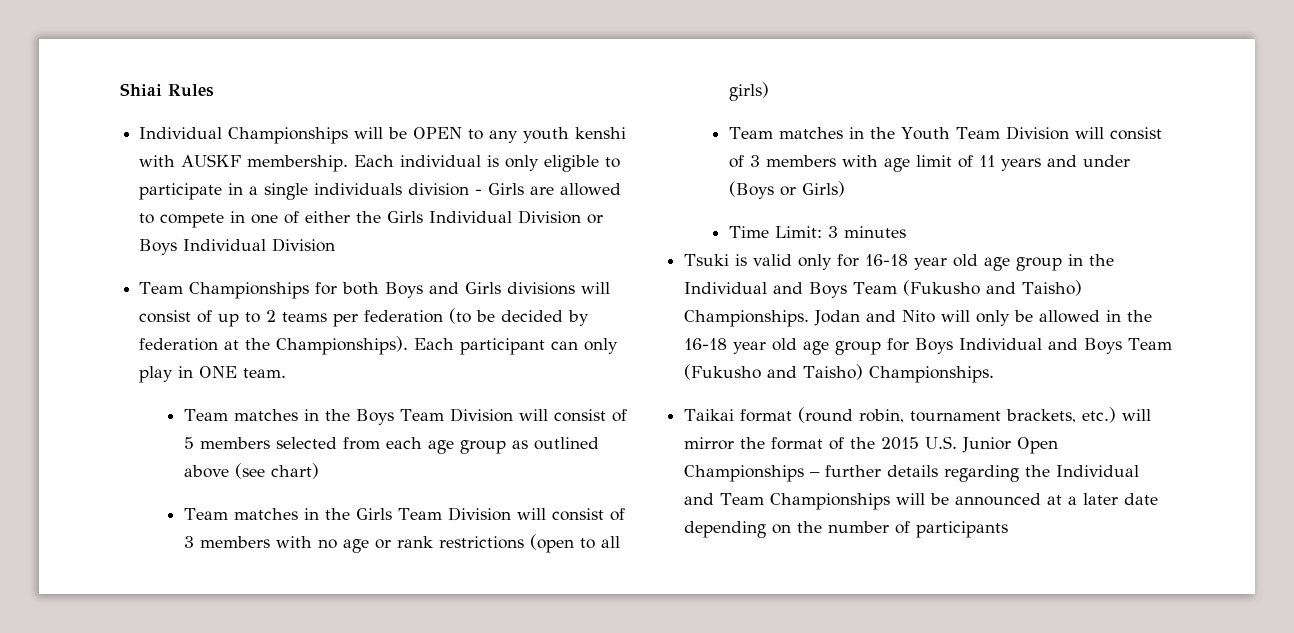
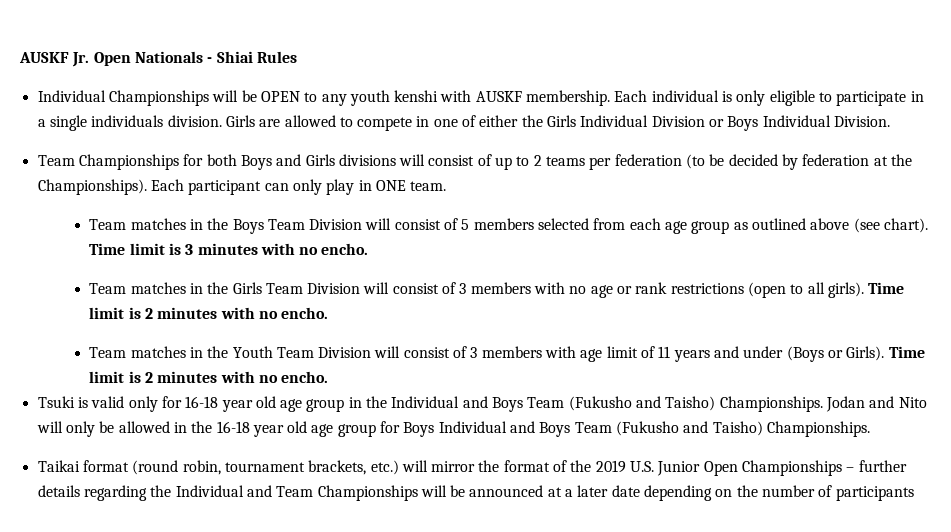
(120, 89) none -> [19,51,213,67] AUSKF Jr. Open Nationals -
[408,183,483,196] division - -> [167,115,222,127] division.
[272,238,336,252] Division -> [834,116,891,127] Division.
[270,463,319,479] chart) -> [883,218,928,233] [89,243,369,255] chart). Time limit is 3 minutes with no encho.
[728,82,769,101] girls) -> [827,282,905,298] [89,307,329,319] girls). Time limit is 2 minutes with no encho.
[801,181,845,197] [728,226,906,238] Girls) // Time Limit: 3 minutes -> [846,346,925,361] [89,371,329,383] Girls). Time limit is 2 minutes with no encho.
[881,437,920,450] 2015 -> [595,460,626,473] 2019

